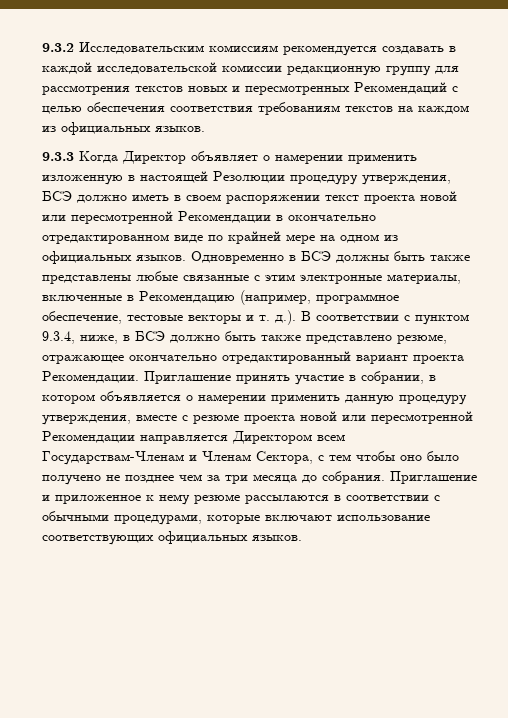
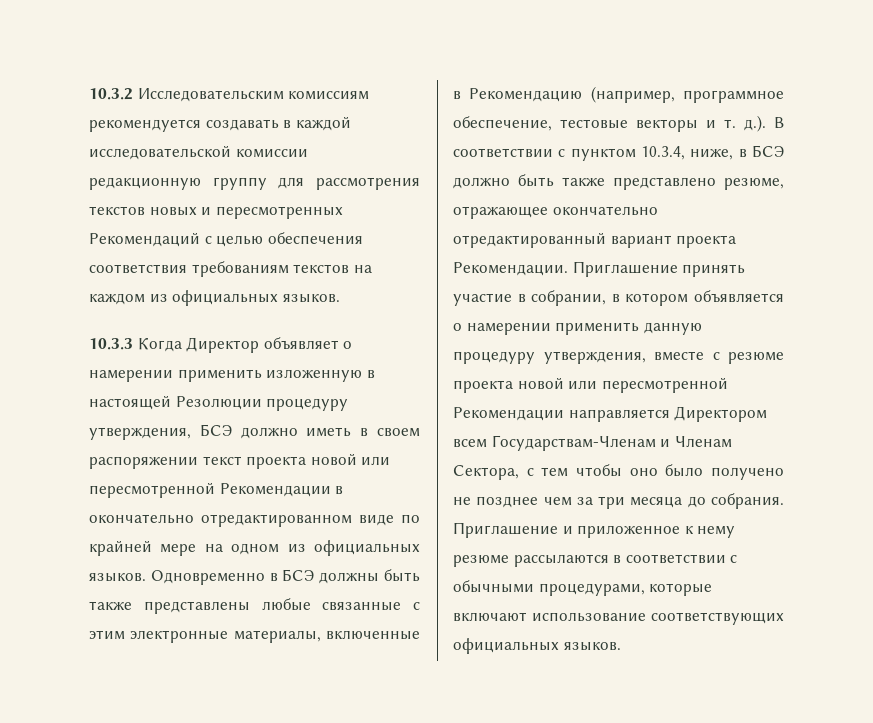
[42,43,74,52] 9.3.2 -> [89,88,133,100] 10.3.2
[42,152,74,161] 9.3.3 -> [89,338,133,350] 10.3.3
[42,331,75,344] 9.3.4, -> [641,146,685,160] 10.3.4,

